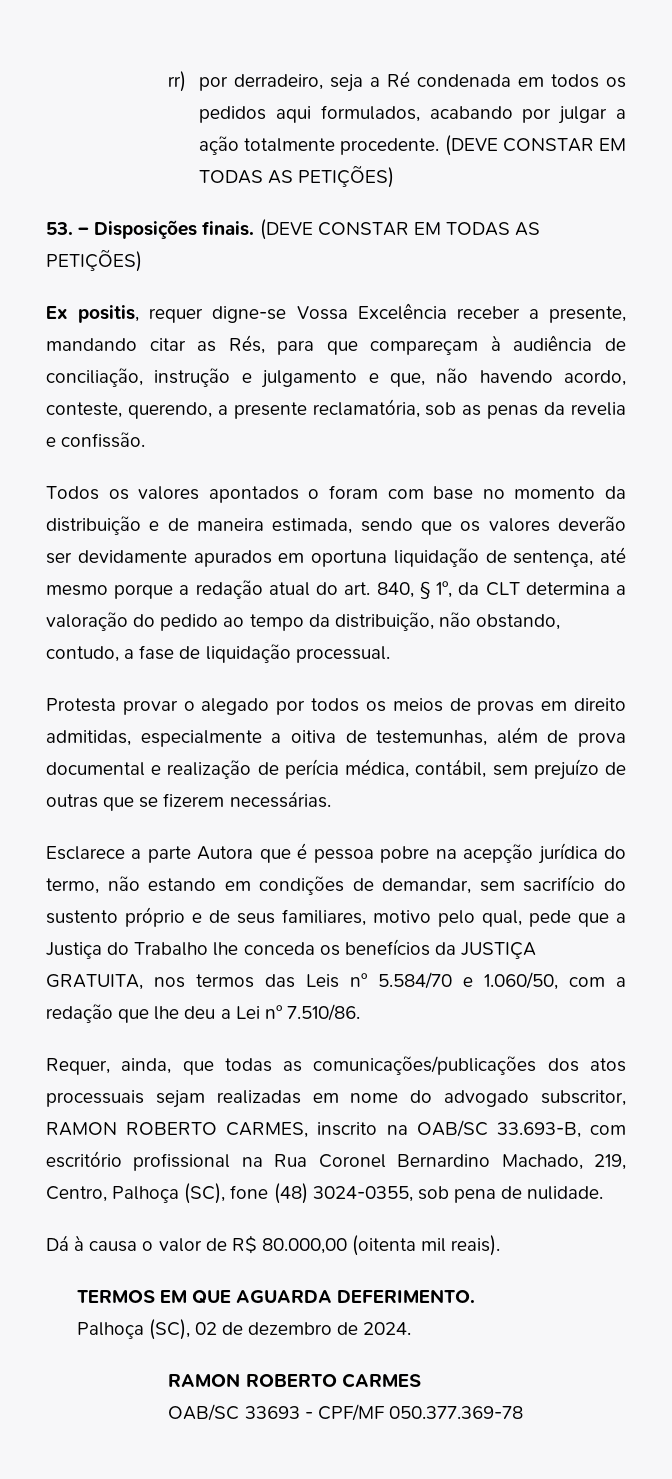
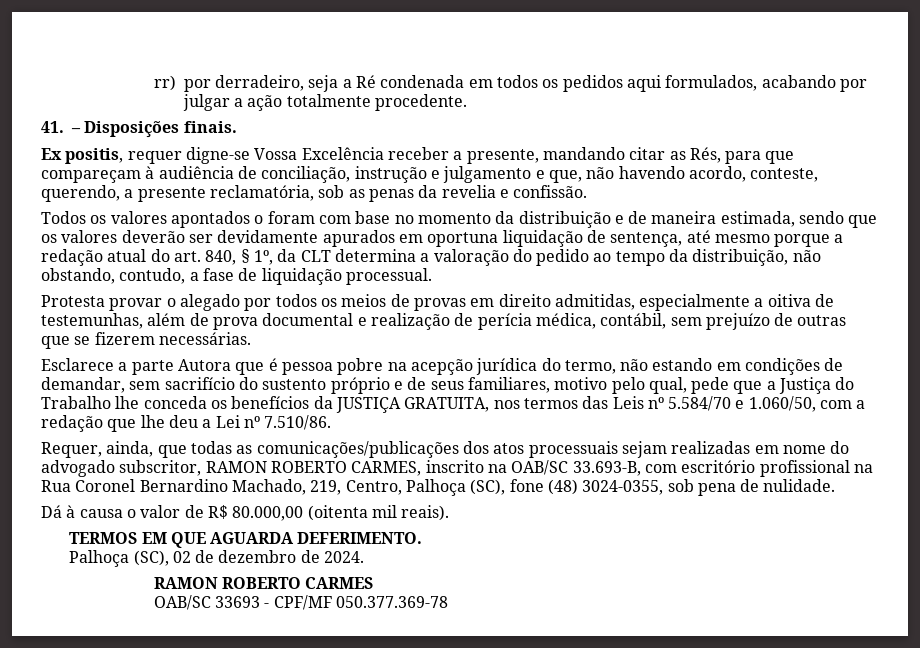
[444,135,626,156] [199,165,395,188] [46,219,541,240] [46,249,142,272] (DEVE CONSTAR EM TODAS AS PETIÇÕES) // 53. – Disposições finais. (DEVE CONSTAR EM TODAS AS PETIÇÕES) -> [41,121,237,138] // 41. – Disposições finais.

